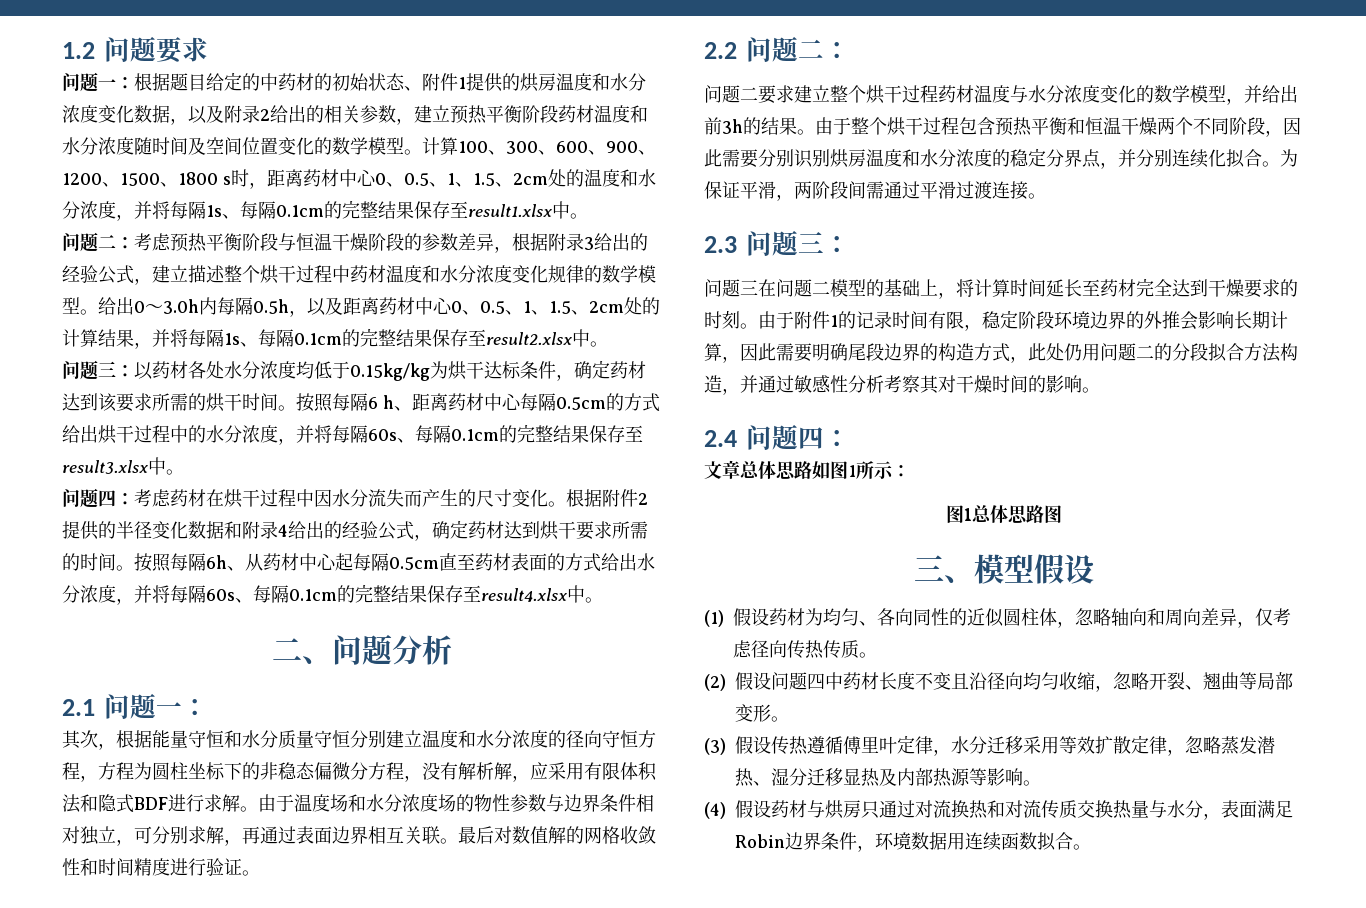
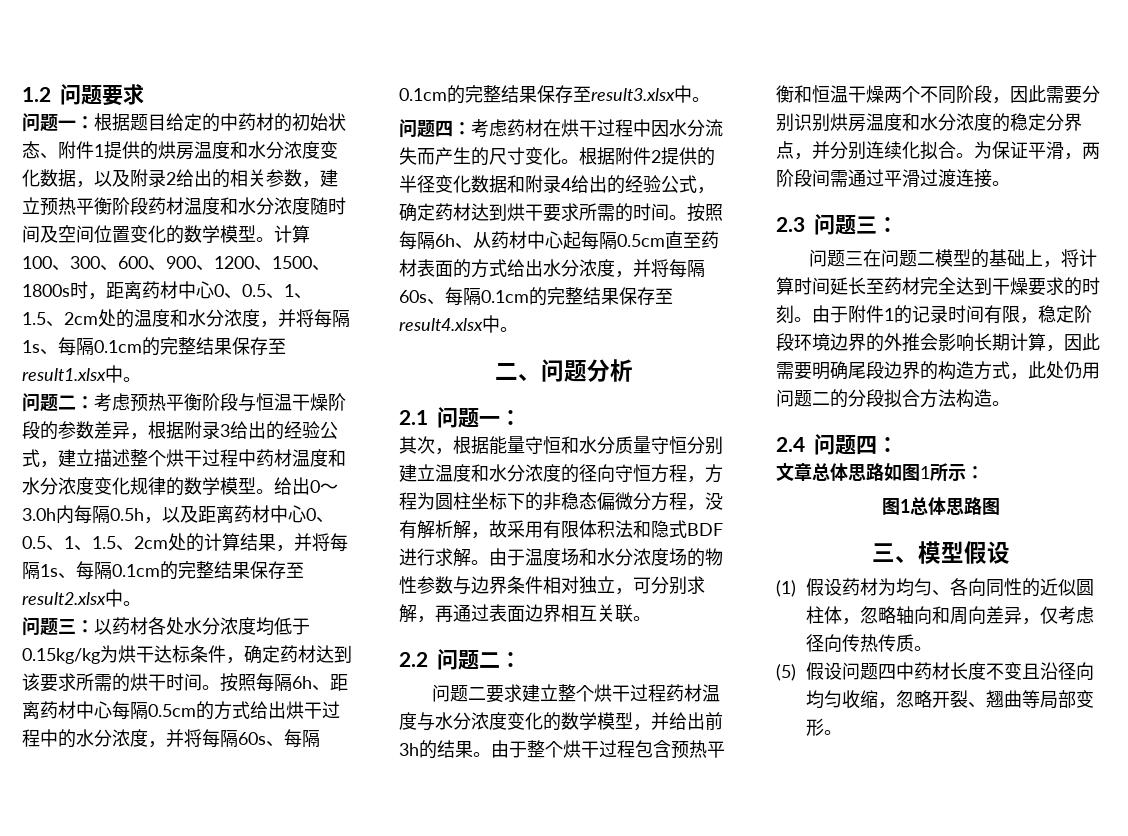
[178,172,231,185] 1800 s -> [22,284,70,297] 1800s
[368,395,394,409] 6 h -> [292,676,312,689] 6h
[530,762,548,780] 应 -> [489,520,507,538] 故
[458,826,656,844] [62,858,260,876] 最后对数值解的网格收敛性和时间精度进行验证。 -> (651, 618) none
[722,375,1082,395] ，并通过敏感性分析考察其对干燥时间的影响 -> (992, 398) none
[704,674,726,691] (2) -> [776,664,796,681] (5)
[704,735,1275,756] [735,768,1041,787] [704,800,1293,820] [735,832,1091,852] // (3)假设传热遵循傅里叶定律，水分迁移采用等效扩散定律，忽略蒸发潜热、湿分迁移显热及内部热源等影响。 // (4)假设药材与烘房只通过对流换热和对流传质交换热量与水分，表面满足Robin边界条件，环境数据用连续函数拟合。 -> (843, 732) none

